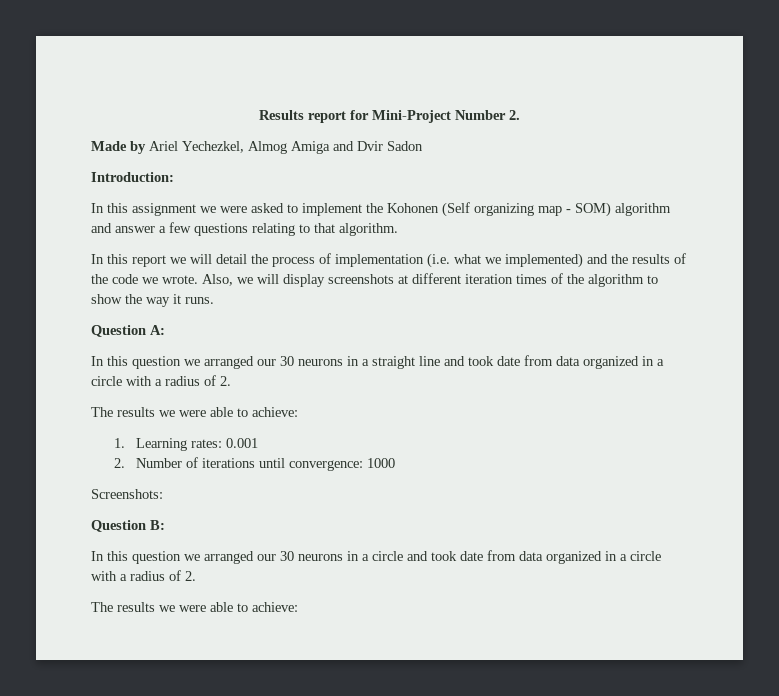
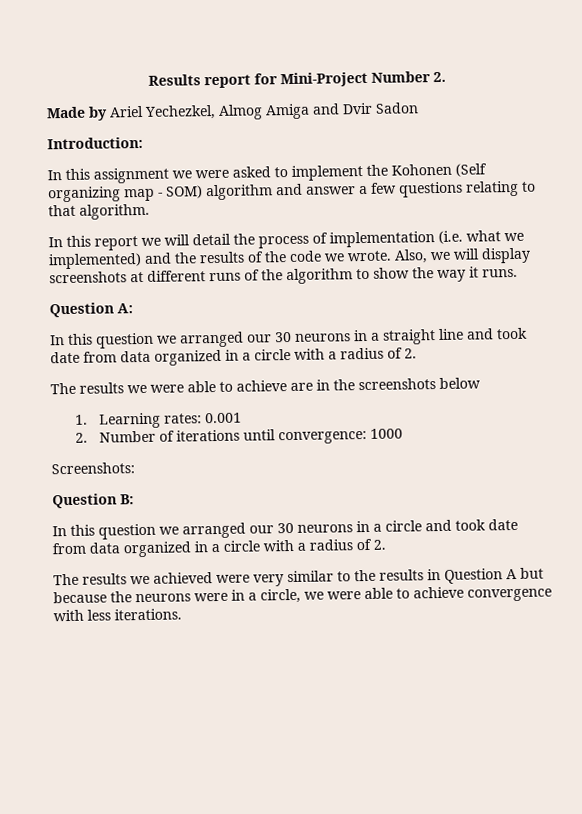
[465,274,547,284] iteration times -> [209,272,241,282] runs
[252,407,298,417] achieve: -> [236,377,481,392] achieve are in the screenshots below
[179,602,298,612] were able to achieve: -> [153,567,544,587] [53,586,552,604] [53,608,182,622] achieved were very similar to the results in Question A but because the neurons were in a circle, we were able to achieve convergence with less iterations.

